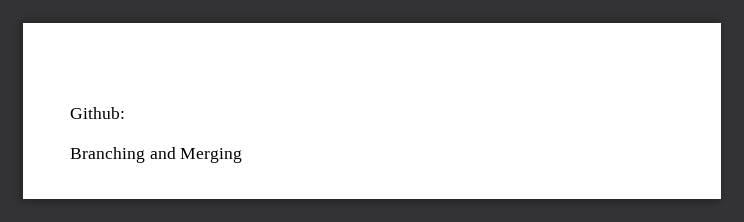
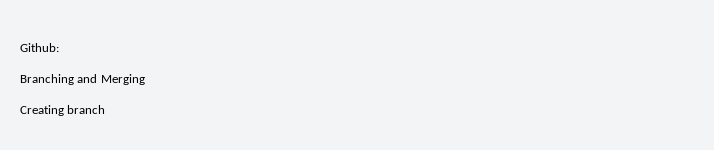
(243, 155) none -> [20,105,106,116] // Creating branch

